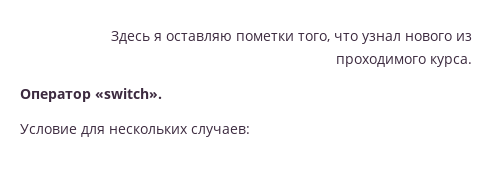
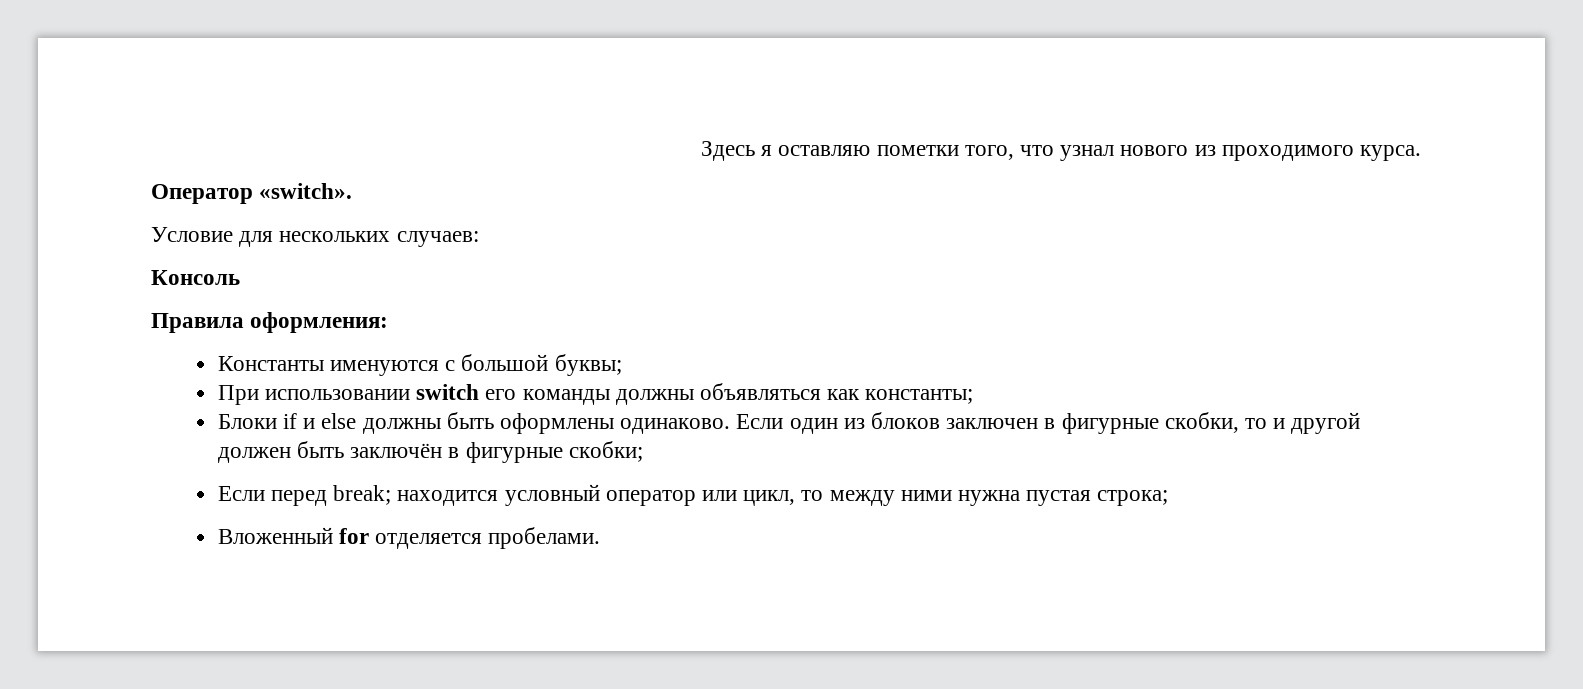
(250, 131) none -> [151,270,240,285] [151,312,389,333] [217,354,622,376] [217,383,974,405] [217,412,1361,434] [217,441,643,463] [217,484,1169,506] [217,527,601,549] // Консоль // Правила оформления: // Константы именуются с большой буквы; // При использовании switch его команды должны объявляться как константы; // Блоки if и else должны быть оформлены одинаково. Если один из блоков заключен в фигурные скобки, то и другой должен быть заключён в фигурные скобки; // Если перед break; находится условный оператор или цикл, то между ними нужна пустая строка; // Вложенный for отделяется пробелами.

